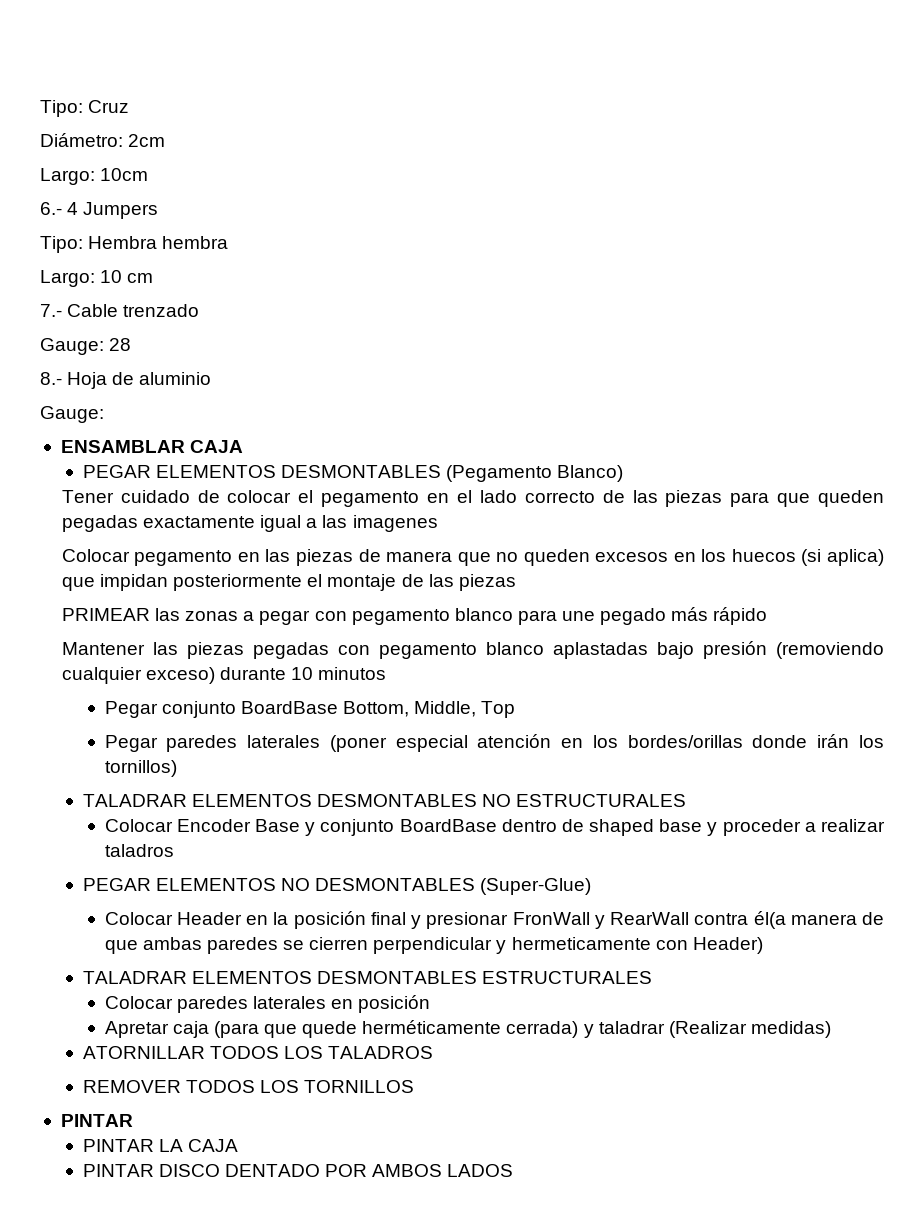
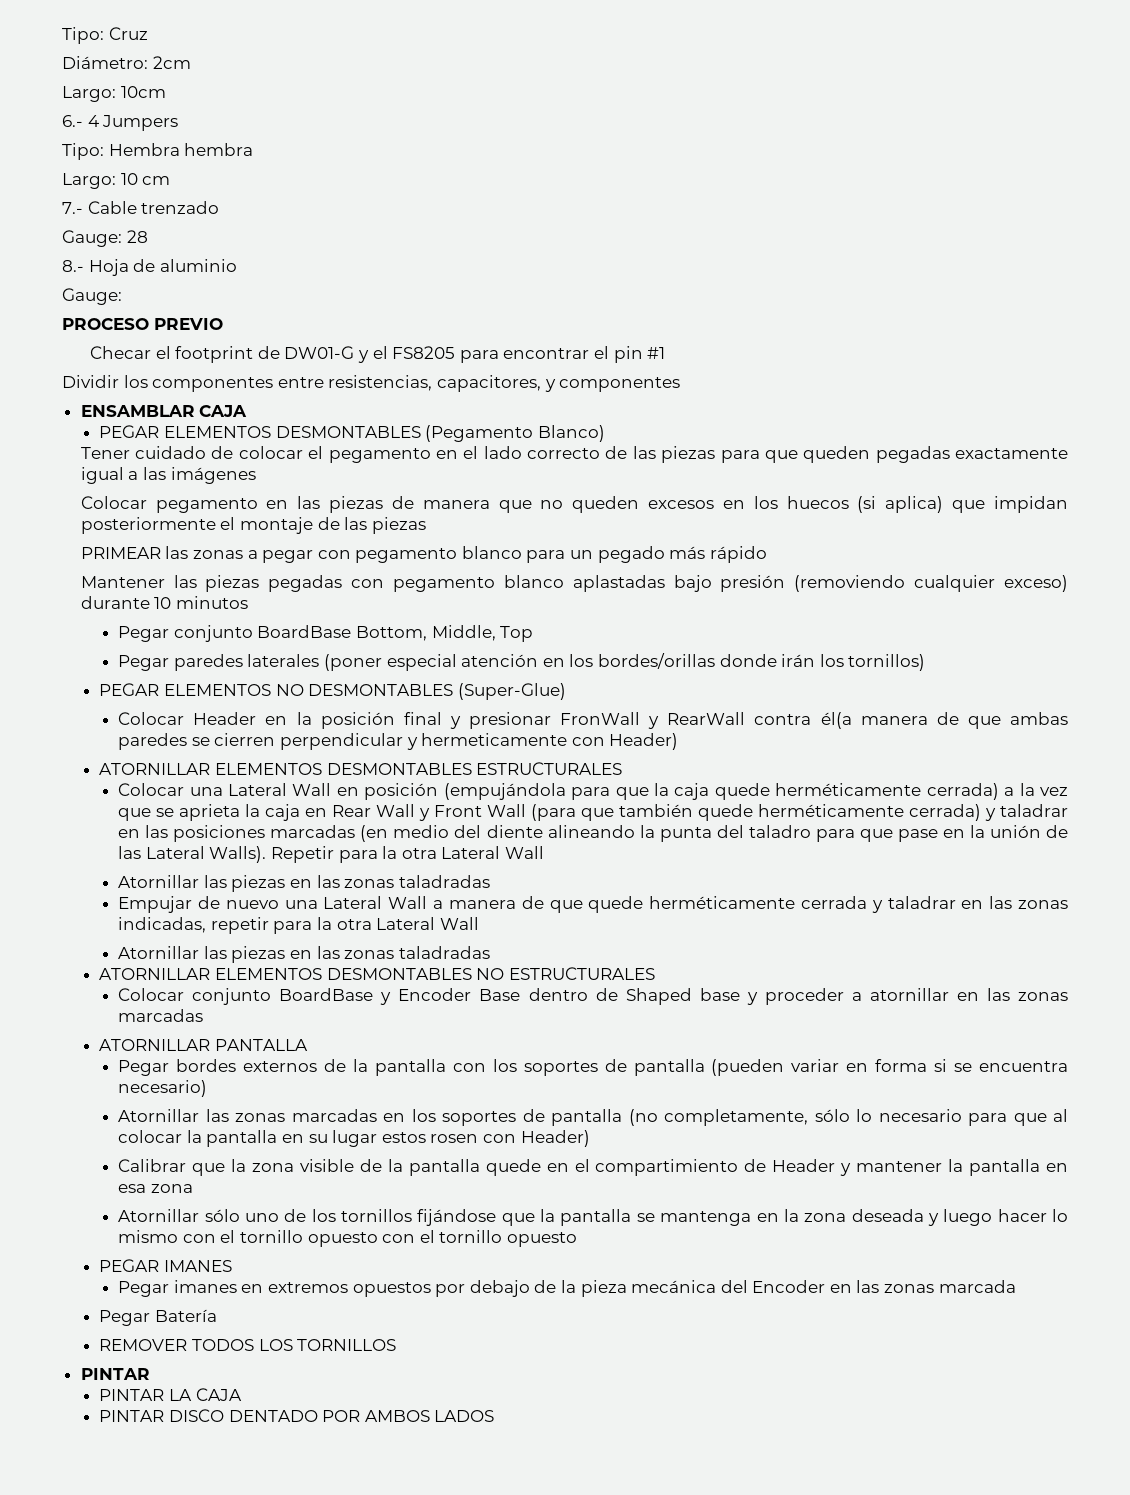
(104, 414) none -> [62,318,223,330] [90,346,666,363] [62,375,681,392] // PROCESO PREVIO // Checar el footprint de DW01-G y el FS8205 para encontrar el pin #1 // Dividir los componentes entre resistencias, capacitores, y componentes
[352,515,438,532] imagenes -> [170,467,256,484] imágenes
[562,611,596,621] une -> [570,550,594,559] un
[82,794,687,807] [104,819,886,836] [104,844,174,857] // TALADRAR ELEMENTOS DESMONTABLES NO ESTRUCTURALES // Colocar Encoder Base y conjunto BoardBase dentro de shaped base y proceder a realizar taladros -> (926, 662) none
[82,971,187,984] TALADRAR -> [99,763,211,775] ATORNILLAR
[176,996,326,1013] paredes laterales -> [189,783,332,796] una Lateral Wall
[104,1021,209,1038] // Apretar caja -> [443,783,1068,800] [118,804,527,821] (empujándola para que la caja quede herméticamente cerrada) a la vez que se aprieta la caja en Rear Wall y Front Wall
(297, 1031) none -> [619,804,694,817] también
[668,1021,831,1038] [82,1046,434,1059] (Realizar medidas) // ATORNILLAR TODOS LOS TALADROS -> [118,825,1068,842] [118,846,544,863] [118,875,490,892] [118,896,1068,913] [118,917,479,934] [118,946,490,963] [99,967,655,980] [118,988,1068,1005] [118,1009,204,1022] [99,1039,309,1051] [118,1059,1068,1076] [118,1080,208,1097] [118,1109,1068,1126] [118,1130,590,1147] [118,1159,1068,1176] [118,1184,193,1193] [118,1209,1069,1226] [118,1230,577,1247] [99,1259,233,1272] [118,1280,1016,1297] [99,1309,218,1326] en las posiciones marcadas (en medio del diente alineando la punta del taladro para que pase en la unión de las Lateral Walls). Repetir para la otra Lateral Wall // Atornillar las piezas en las zonas taladradas // Empujar de nuevo una Lateral Wall a manera de que quede herméticamente cerrada y taladrar en las zonas indicadas, repetir para la otra Lateral Wall // Atornillar las piezas en las zonas taladradas // ATORNILLAR ELEMENTOS DESMONTABLES NO ESTRUCTURALES // Colocar conjunto BoardBase y Encoder Base dentro de Shaped base y proceder a atornillar en las zonas marcadas // ATORNILLAR PANTALLA // Pegar bordes externos de la pantalla con los soportes de pantalla (pueden variar en forma si se encuentra necesario) // Atornillar las zonas marcadas en los soportes de pantalla (no completamente, sólo lo necesario para que al colocar la pantalla en su lugar estos rosen con Header) // Calibrar que la zona visible de la pantalla quede en el compartimiento de Header y mantener la pantalla en esa zona // Atornillar sólo uno de los tornillos fijándose que la pantalla se mantenga en la zona deseada y luego hacer lo mismo con el tornillo opuesto con el tornillo opuesto // PEGAR IMANES // Pegar imanes en extremos opuestos por debajo de la pieza mecánica del Encoder en las zonas marcada // Pegar Batería

